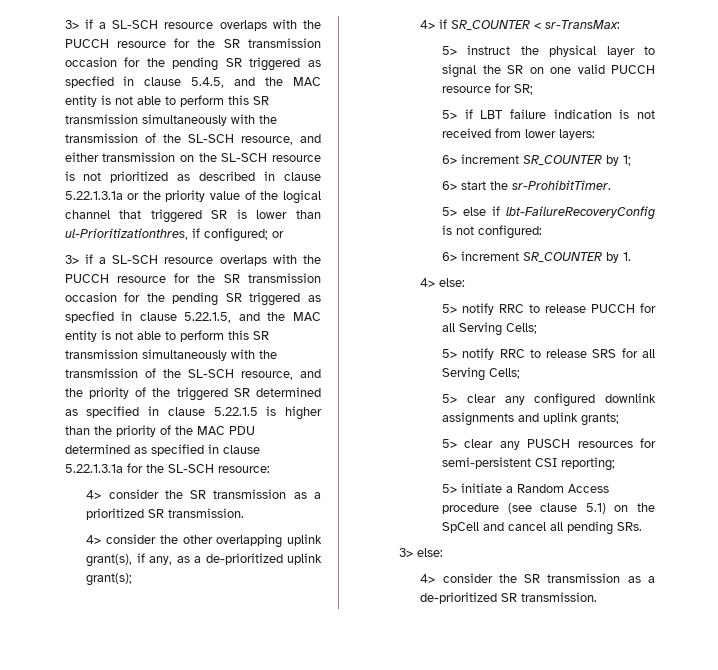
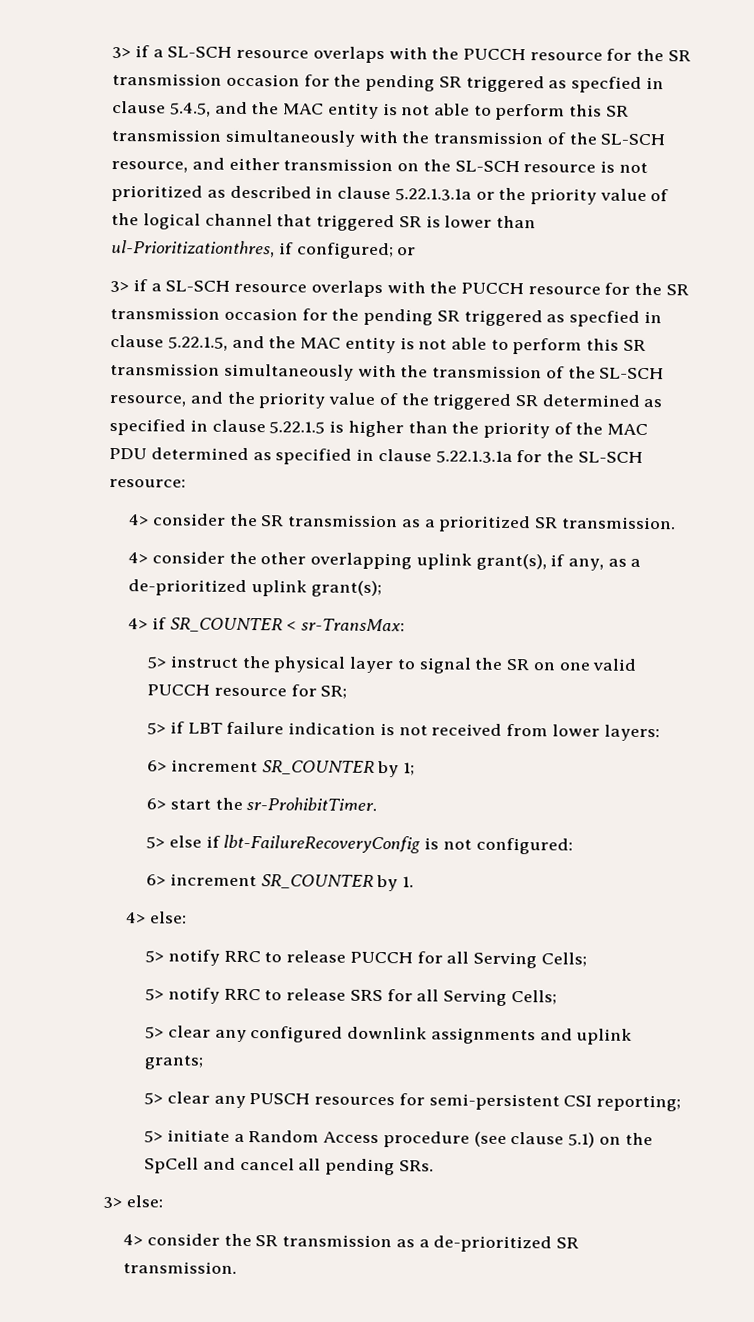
(129, 393) none -> [328,392,377,405] value

